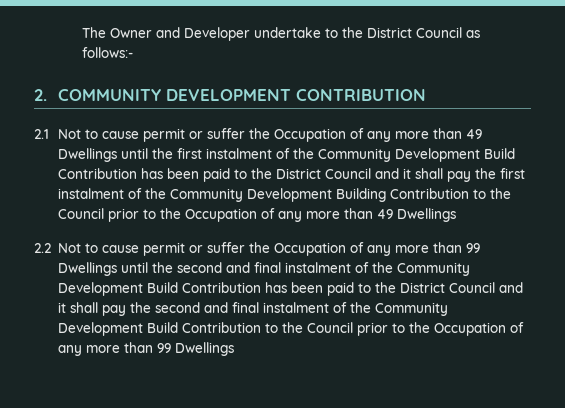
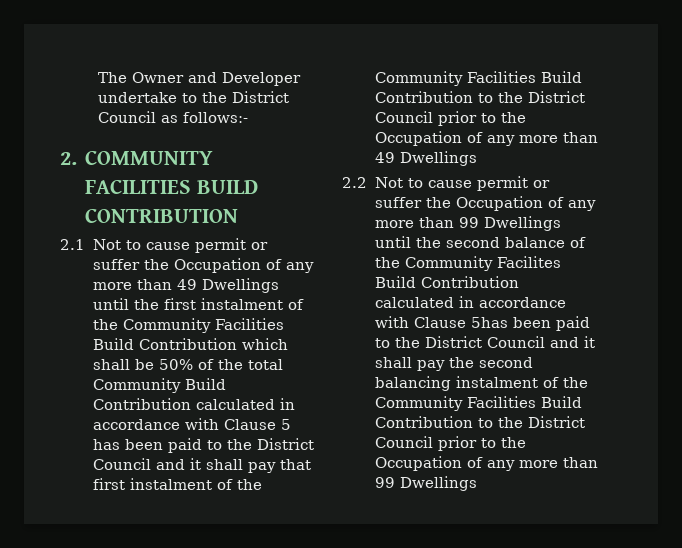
[166,89,292,101] DEVELOPMENT -> [84,179,258,194] FACILITIES BUILD
[395,148,516,162] [58,168,138,179] Development Build Contribution -> [214,318,285,330] [92,338,288,350] [92,359,283,370] [92,378,226,393] [92,398,295,410] [92,418,291,430] Facilities Build Contribution which shall be 50% of the total Community Build Contribution calculated in accordance with Clause 5
[475,168,526,179] [58,188,512,202] the first instalment of the Community Development Building Contribution to the -> [279,459,311,470] [92,478,262,490] [374,71,583,86] [374,91,585,103] that first instalment of the Community Facilities Build Contribution to the District
[226,262,471,276] [58,282,288,296] and final instalment of the Community Development Build Contribution has -> [504,237,586,248] [374,256,562,271] [374,276,519,288] [374,296,566,308] [374,316,508,328] balance of the Community Facilites Build Contribution calculated in accordance with Clause 5has
[204,302,449,316] [58,322,304,336] and final instalment of the Community Development Build Contribution to the -> [374,376,588,391] [374,396,583,411] [374,416,585,428] balancing instalment of the Community Facilities Build Contribution to the District

